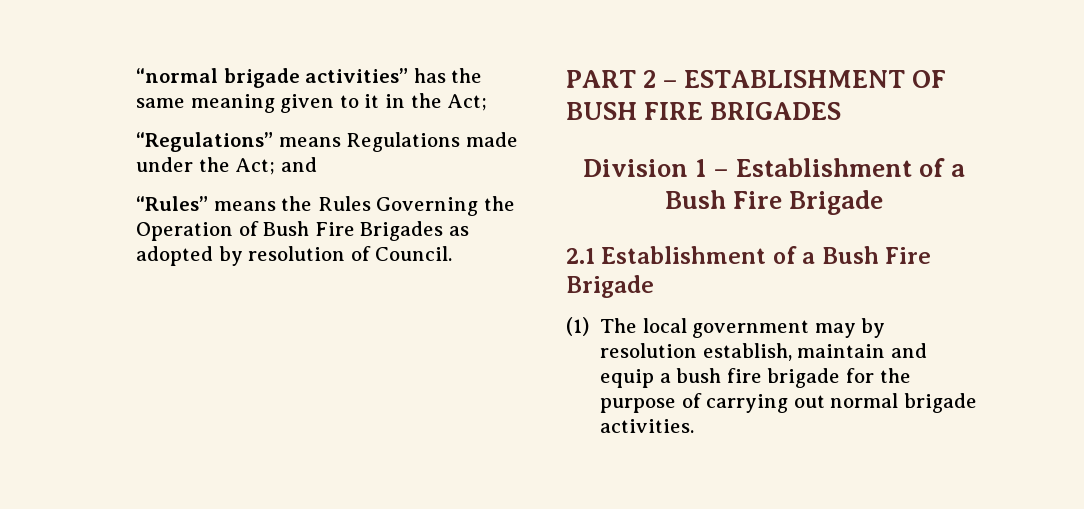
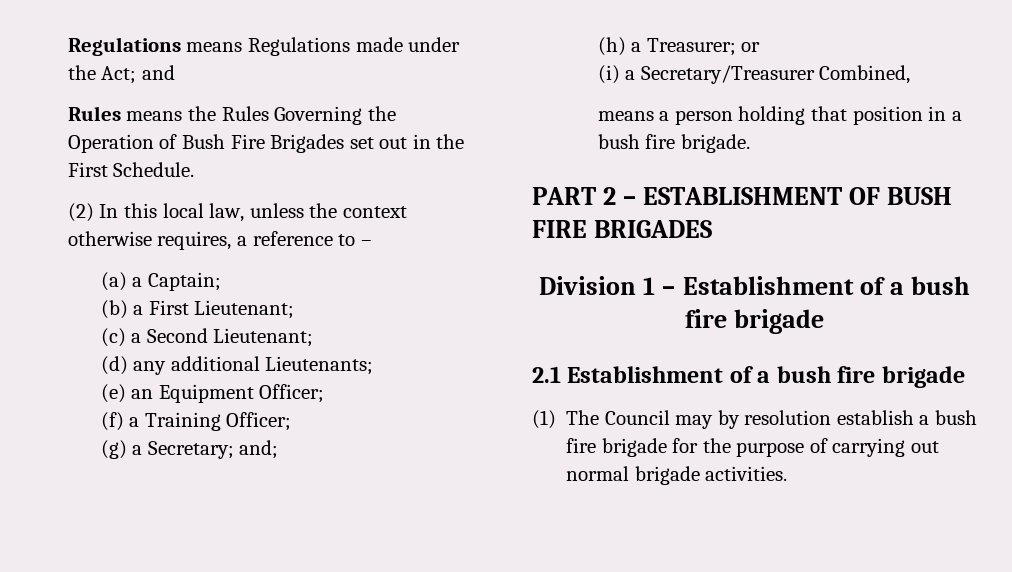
[136,68,483,88] [136,93,488,113] [136,132,274,152] “normal brigade activities” has the same meaning given to it in the Act; // “Regulations” -> [67,37,181,56] Regulations
[136,196,209,211] “Rules” -> [67,106,121,121] Rules
[448,226,469,236] [136,246,453,266] as adopted by resolution of Council. -> [349,134,465,149] [67,162,195,177] [67,203,407,222] [67,231,372,250] [100,272,221,291] [100,300,295,319] [100,328,314,347] [100,356,374,375] [100,384,325,403] [100,412,292,431] [100,440,279,459] [597,37,761,56] [597,65,911,84] [597,106,962,125] [597,134,750,153] set out in the First Schedule. // (2) In this local law, unless the context otherwise requires, a reference to – // (a) a Captain; // (b) a First Lieutenant; // (c) a Second Lieutenant; // (d) any additional Lieutenants; // (e) an Equipment Officer; // (f) a Training Officer; // (g) a Secretary; and; // (h) a Treasurer; or // (i) a Secretary/Treasurer Combined, // means a person holding that position in a bush fire brigade.
[664,190,884,215] Bush Fire Brigade -> [910,276,970,295] [684,309,825,334] bush fire brigade
[821,246,932,264] [566,275,654,298] Bush Fire Brigade -> [776,366,965,388] bush fire brigade
[642,318,810,338] local government -> [604,410,670,425] Council
[702,343,927,361] [600,369,655,388] establish, maintain and equip -> [836,410,914,425] establish

